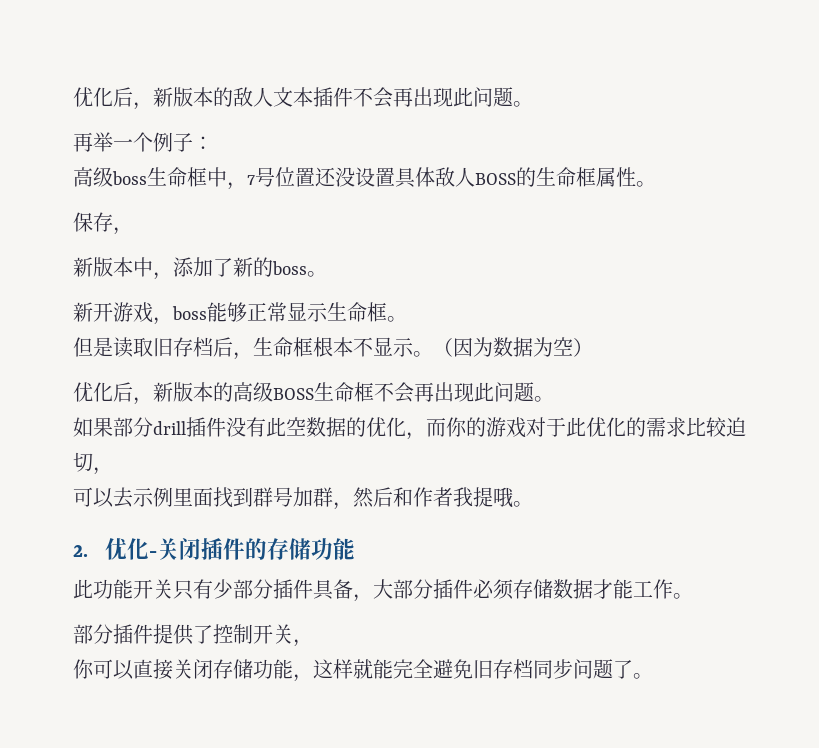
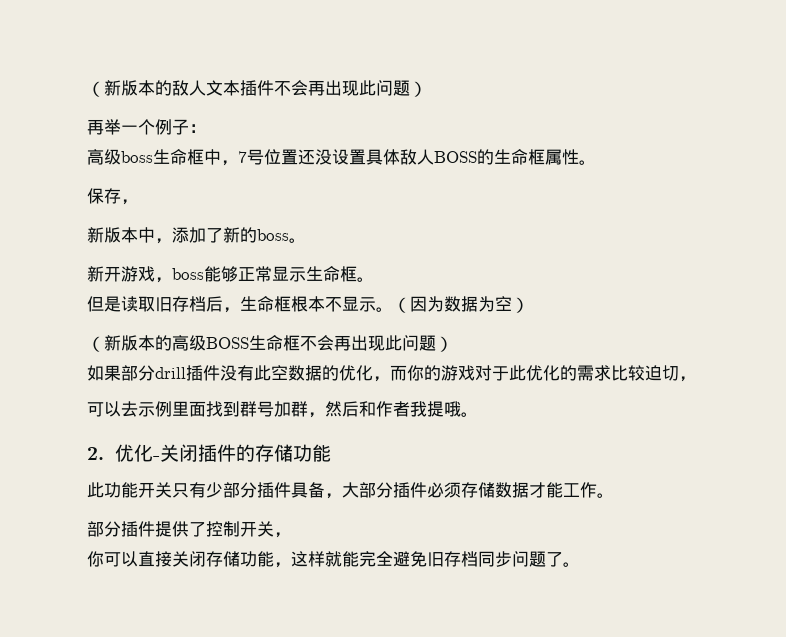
[73,87,153,110] 优化后， -> [87,81,104,97] （
[513,101,533,107] 。 -> [410,81,427,97] ）
[73,382,153,405] 优化后， -> [87,336,104,352] （
[534,396,554,402] 。 -> [436,336,453,352] ）

